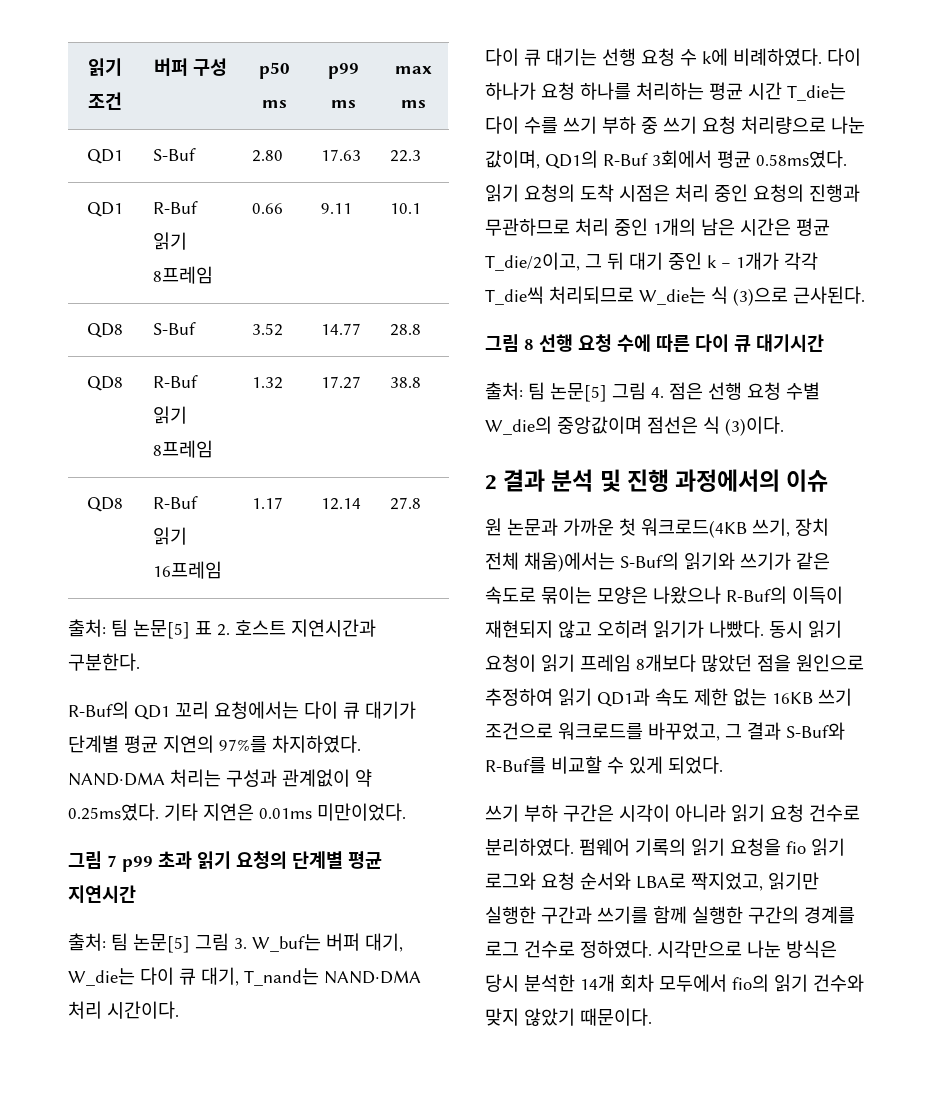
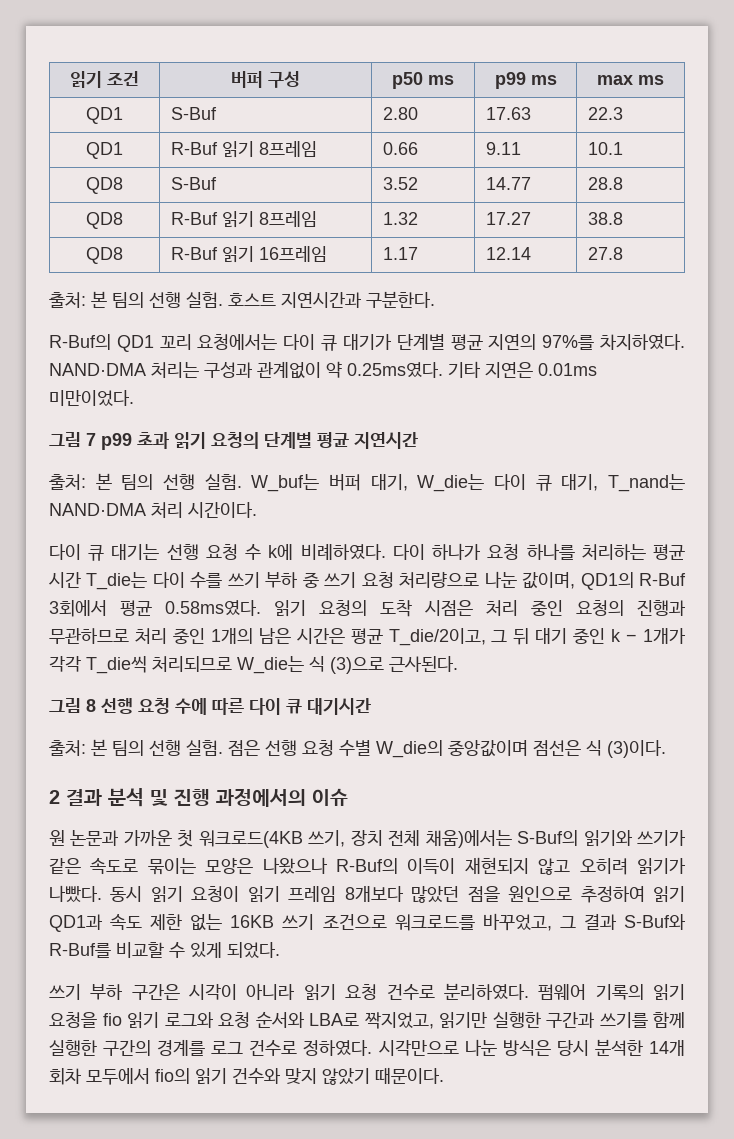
[111,619,230,639] 팀 논문[5] 표 2. -> [91,291,223,308] 본 팀의 선행 실험.
[111,933,247,953] 팀 논문[5] 그림 3. -> [95,473,242,490] 본 팀의 선행 실험.
[528,382,664,402] 팀 논문[5] 그림 4. -> [91,739,223,756] 본 팀의 선행 실험.

